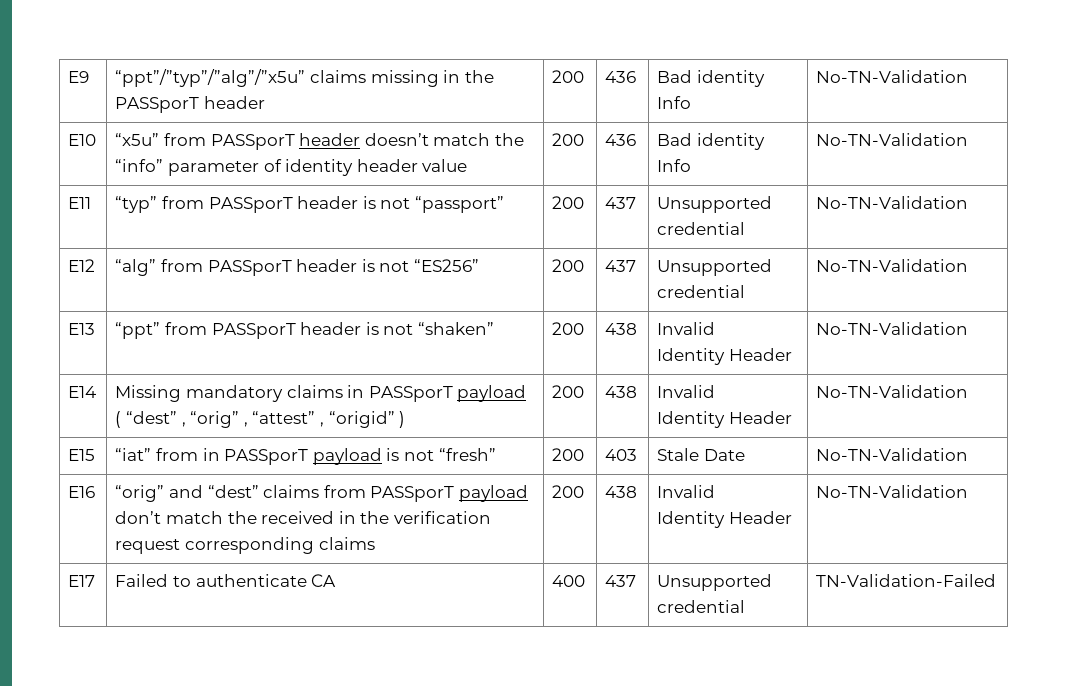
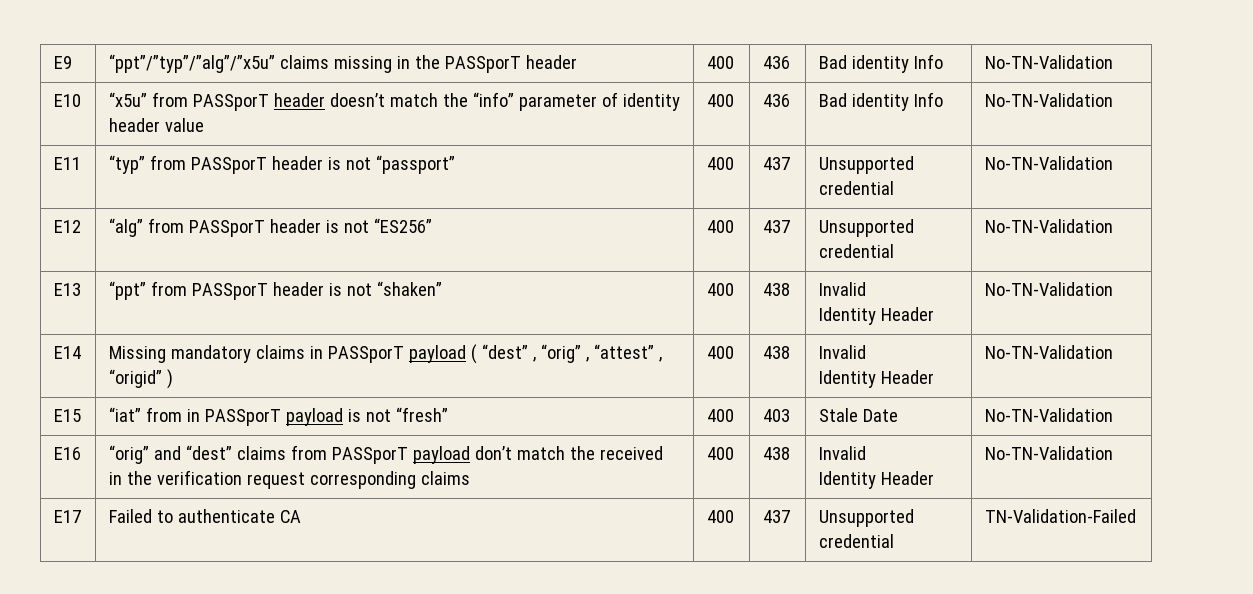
[552,70,585,83] 200 -> [706,56,734,69] 400
[552,133,585,146] 200 -> [706,94,734,107] 400
[552,196,585,209] 200 -> [706,157,734,170] 400
[552,259,585,272] 200 -> [706,220,734,233] 400
[552,322,585,335] 200 -> [706,283,734,296] 400
[552,385,585,398] 200 -> [706,346,734,359] 400
[552,448,585,461] 200 -> [706,409,734,422] 400
[552,485,585,498] 200 -> [706,447,734,460] 400

